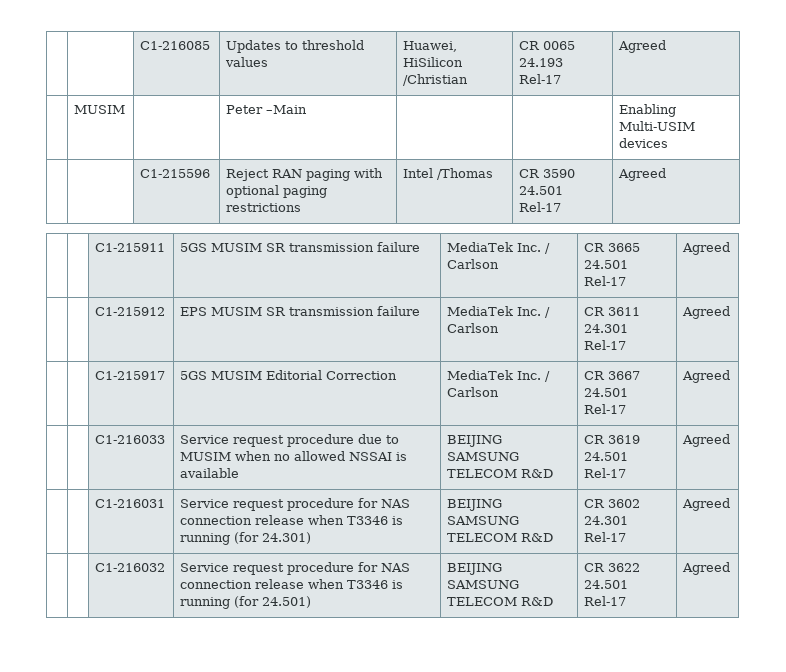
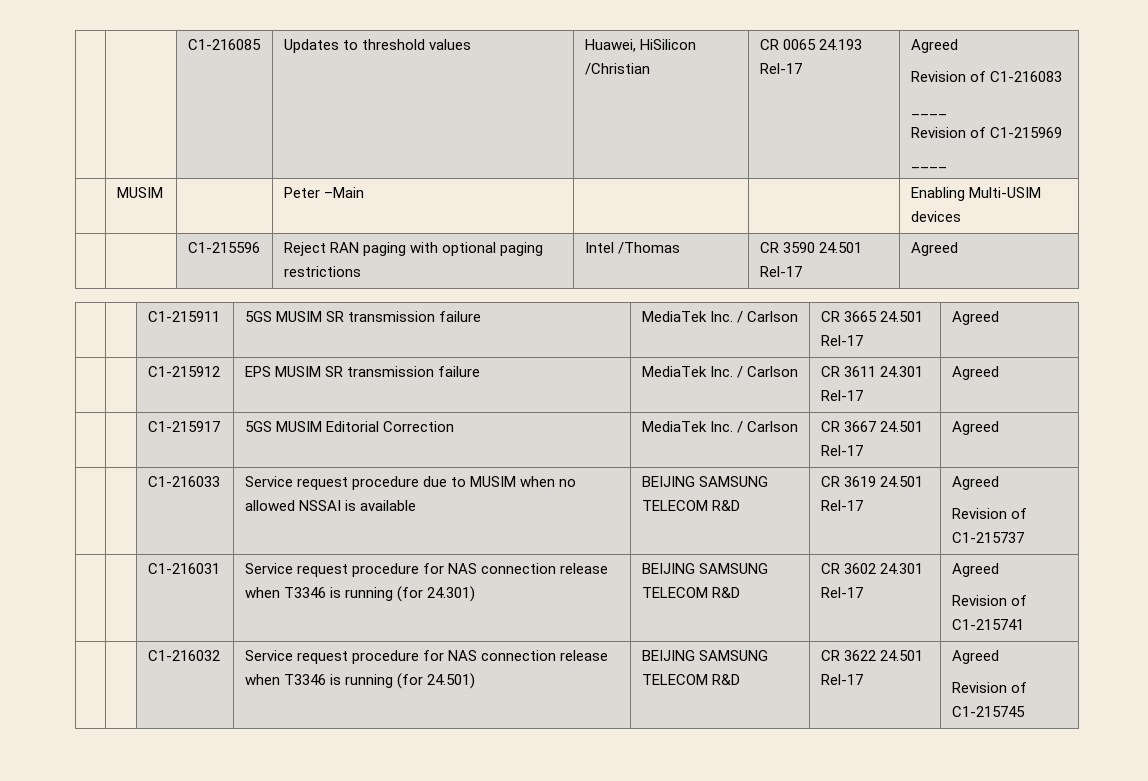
(667, 46) none -> [910,71,1062,82] [910,114,947,116] [910,127,1062,138] [910,167,947,169] // Revision of C1-216083 // ____ // Revision of C1-215969 // ____
(731, 440) none -> [951,508,1027,519] [951,532,1024,543] // Revision of C1-215737
(731, 504) none -> [951,595,1027,606] [951,619,1024,630] // Revision of C1-215741
(731, 568) none -> [951,682,1027,693] [951,706,1025,717] // Revision of C1-215745

